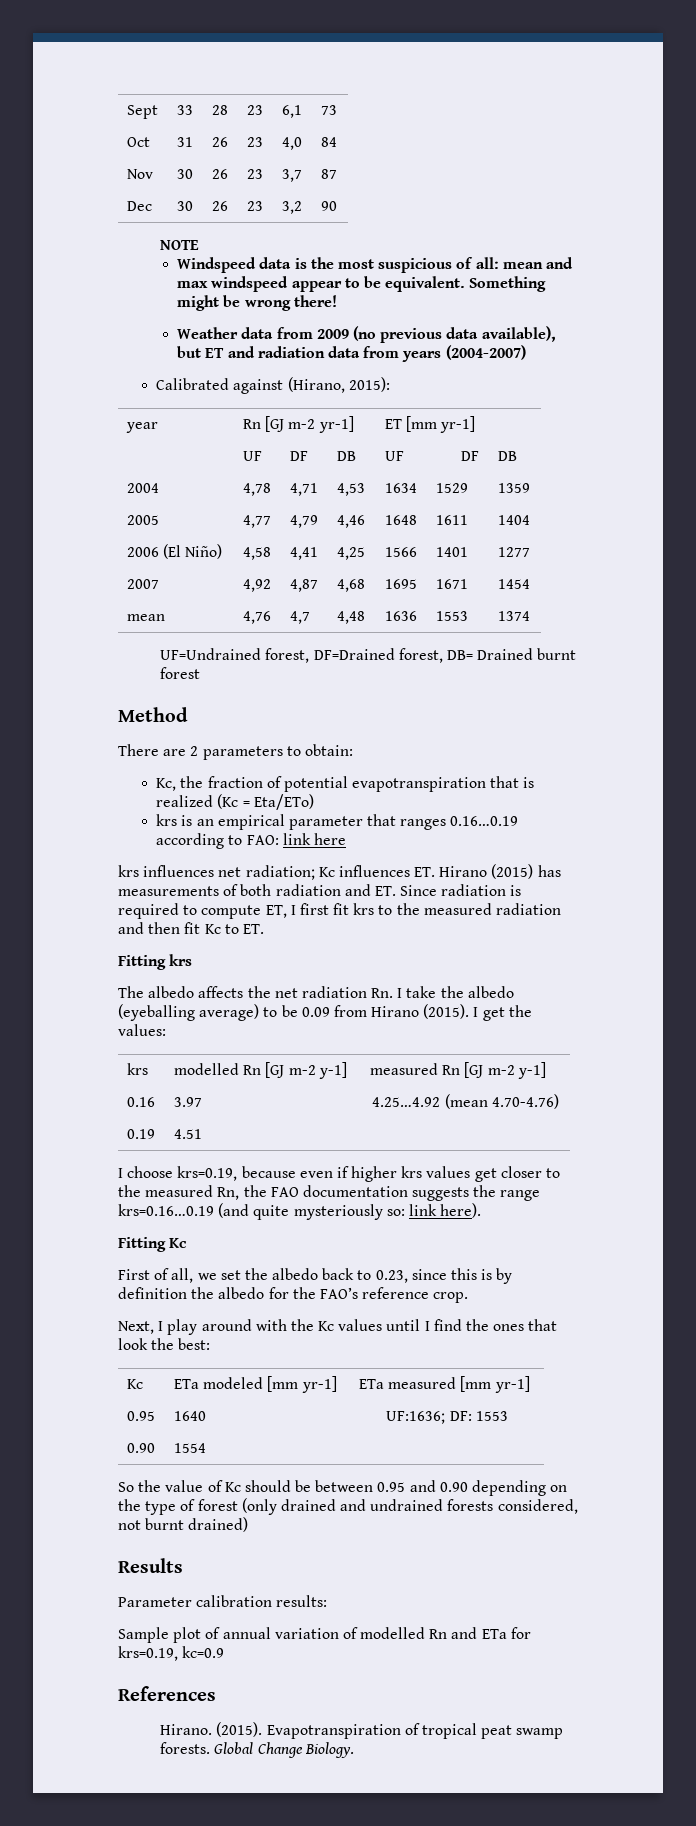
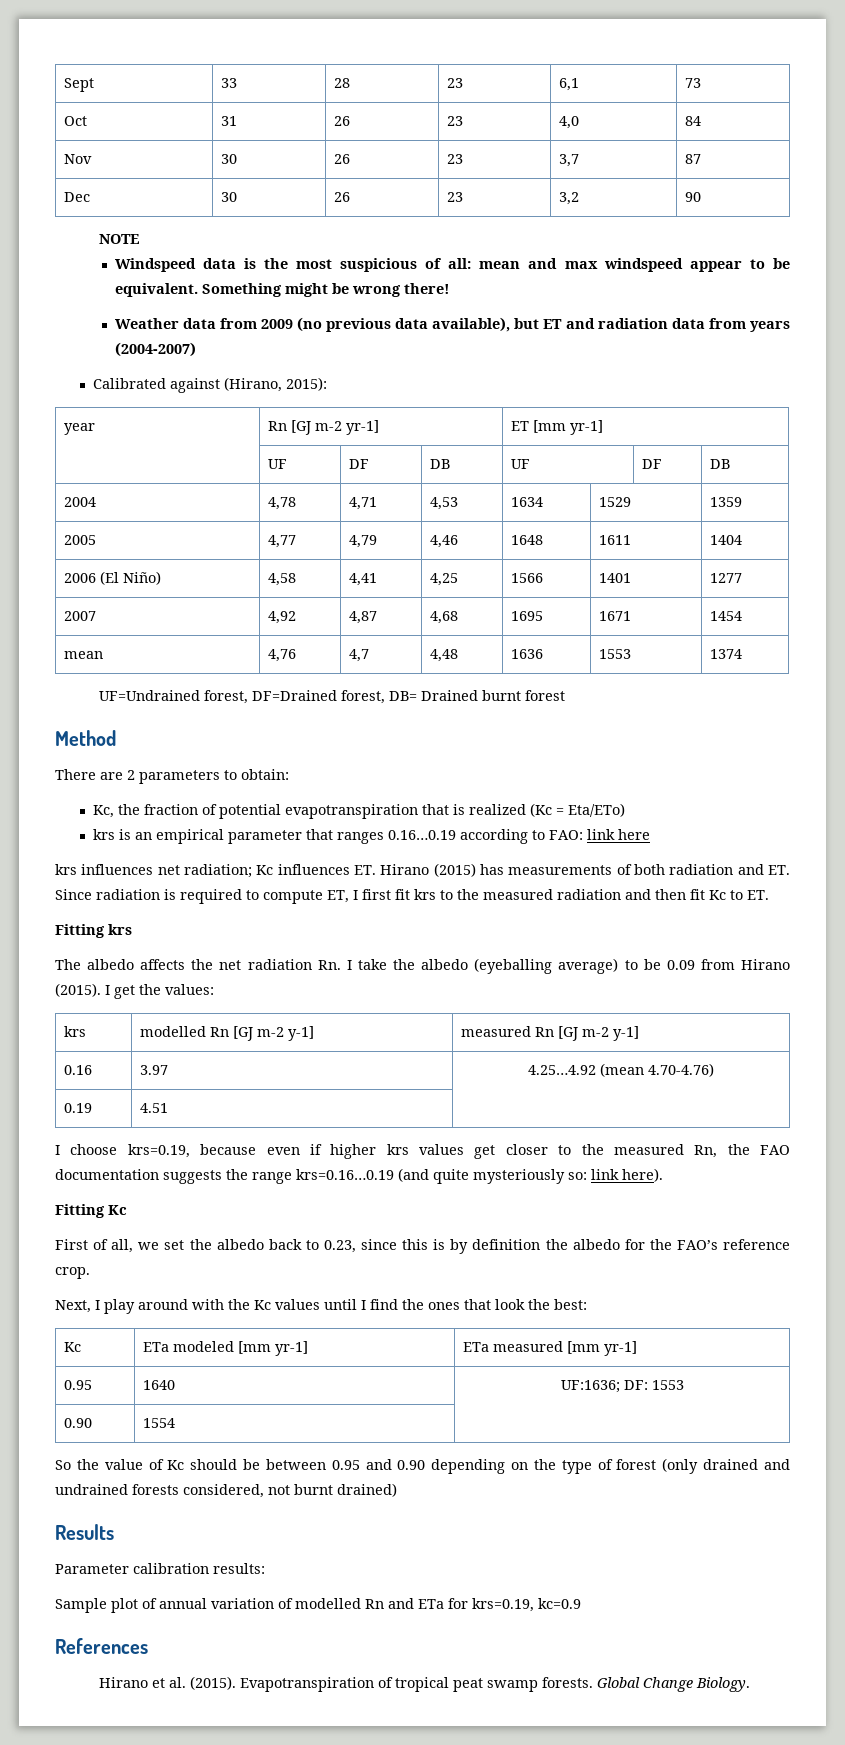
[160,1724,213,1735] Hirano. -> [98,1677,186,1688] Hirano et al.

